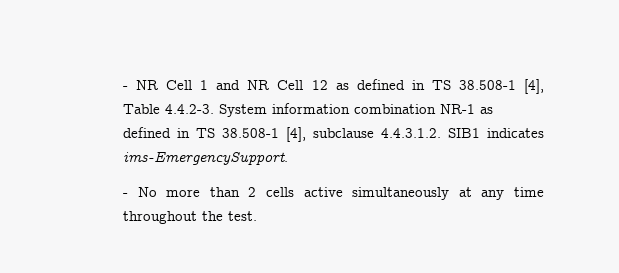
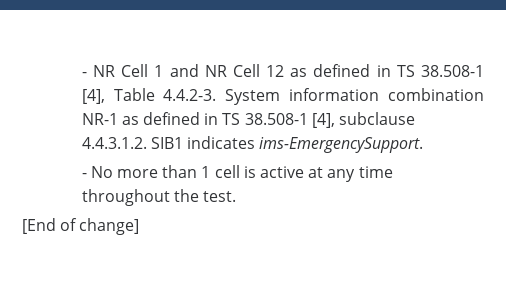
[248,187,450,200] 2 cells active simultaneously -> [201,165,305,178] 1 cell is active
(257, 216) none -> [22,218,140,235] // [End of change]

